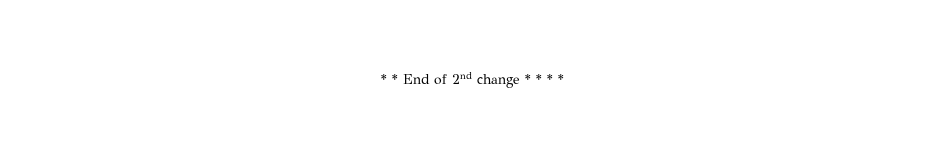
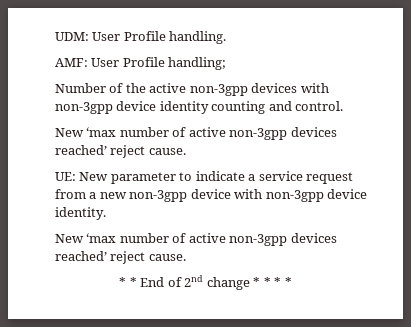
(380, 79) none -> [54,31,227,44] [54,57,227,70] [54,83,329,96] [54,101,344,114] [54,127,337,140] [54,145,186,158] [54,171,354,184] [54,189,368,202] [54,207,106,220] [54,233,337,246] [54,251,186,264] UDM: User Profile handling. // AMF: User Profile handling; // Number of the active non-3gpp devices with non-3gpp device identity counting and control. // New ‘max number of active non-3gpp devices reached’ reject cause. // UE: New parameter to indicate a service request from a new non-3gpp device with non-3gpp device identity. // New ‘max number of active non-3gpp devices reached’ reject cause. //

